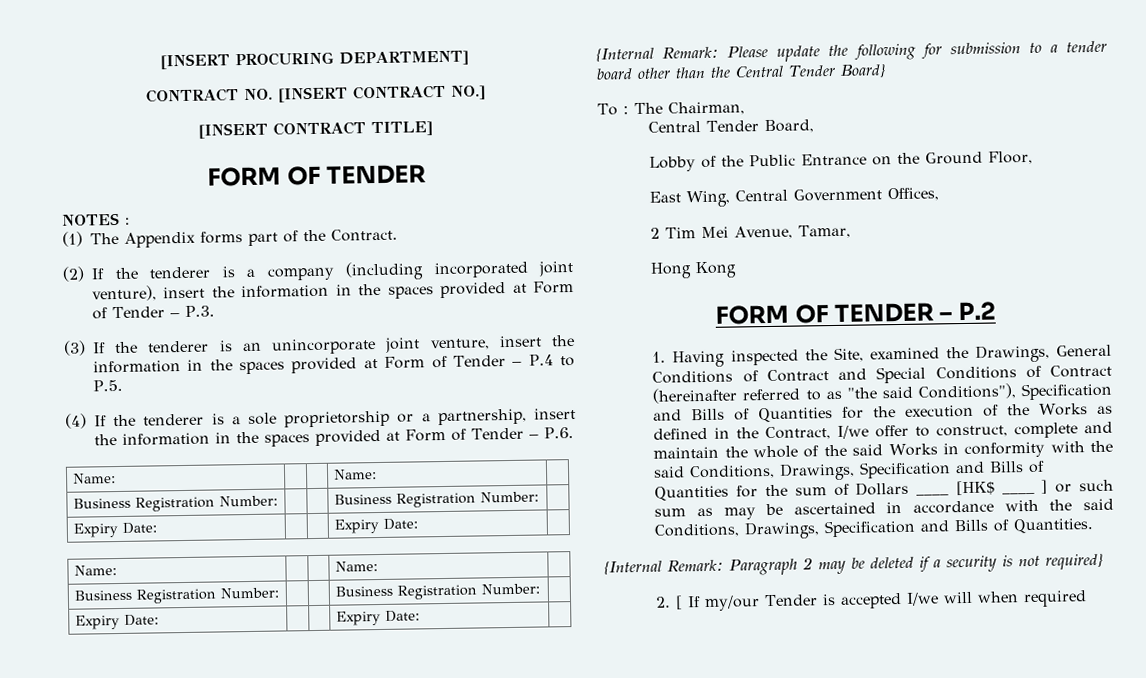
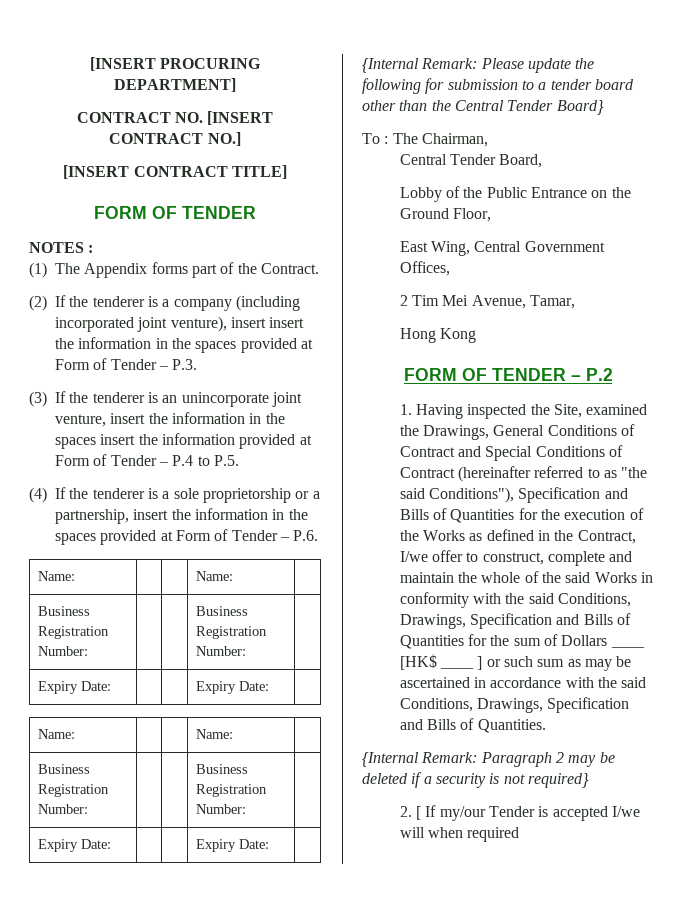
(206, 292) none -> [269,317,305,328] insert
(286, 368) none -> [100,433,235,445] insert the information

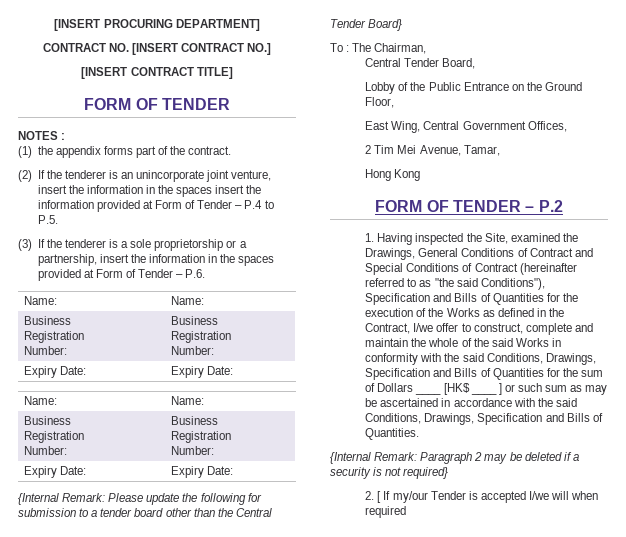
[55,263,148,278] The Appendix -> [37,146,101,158] the appendix
[260,263,319,274] [29,295,300,311] [55,316,305,332] [55,337,313,353] [55,358,198,370] [29,391,47,407] Contract. // (2) If the tenderer is a company (including incorporated joint venture), insert insert the information in the spaces provided at Form of Tender – P.3. // (3) -> [188,146,232,155] [18,170,32,182] contract. // (2)
[29,487,47,503] (4) -> [18,239,32,251] (3)

